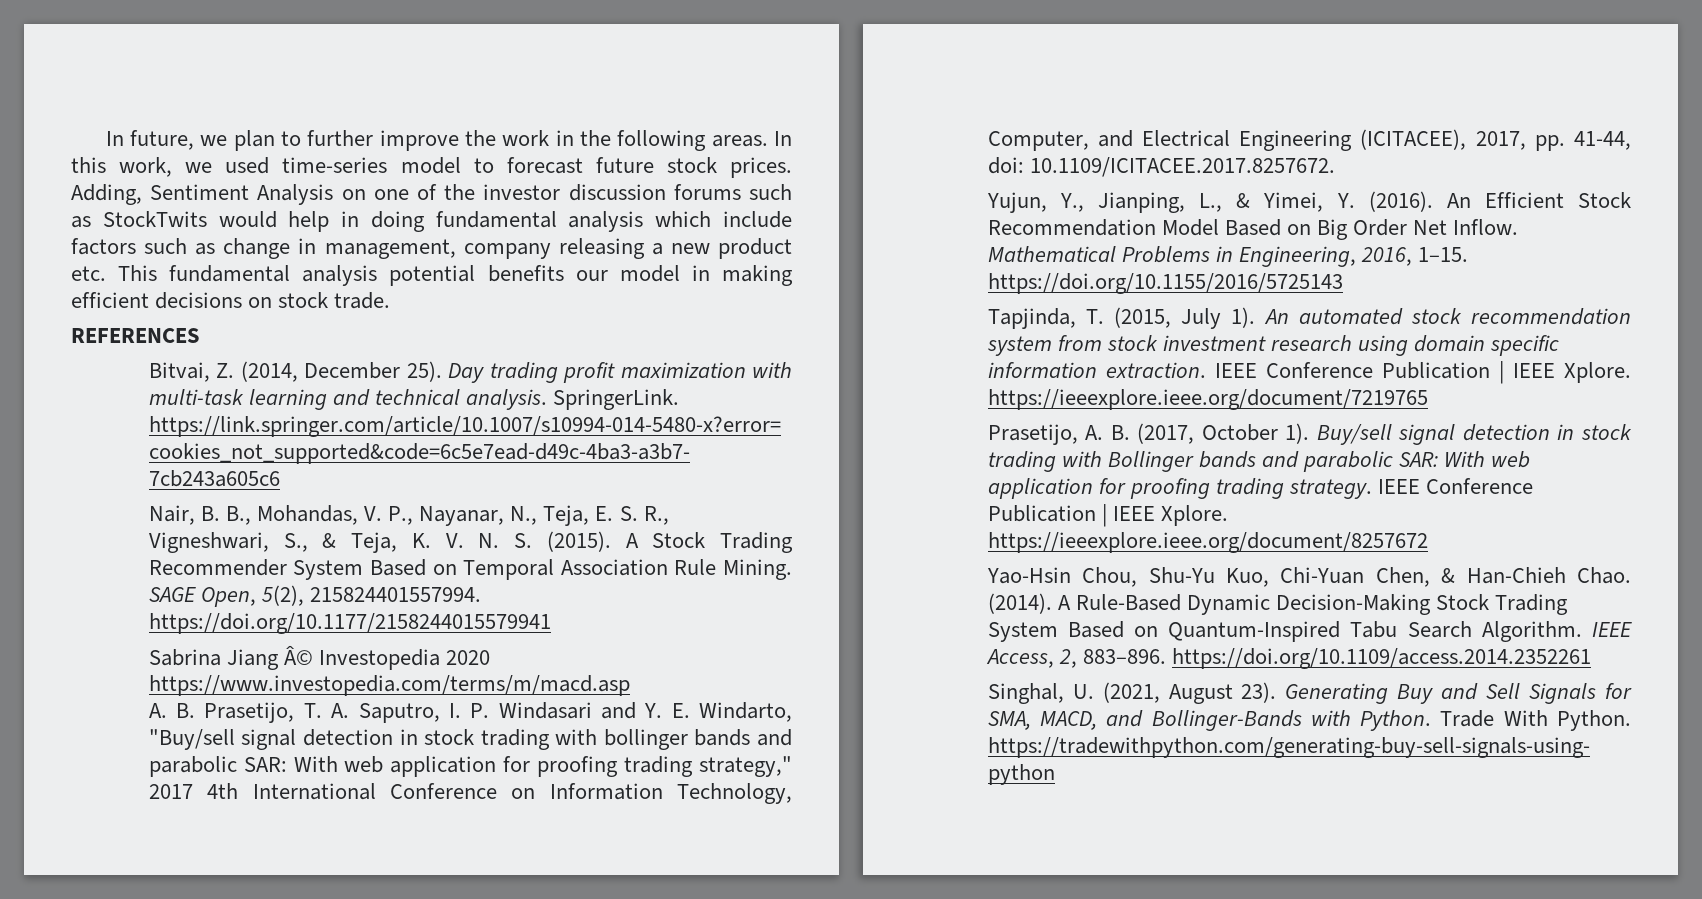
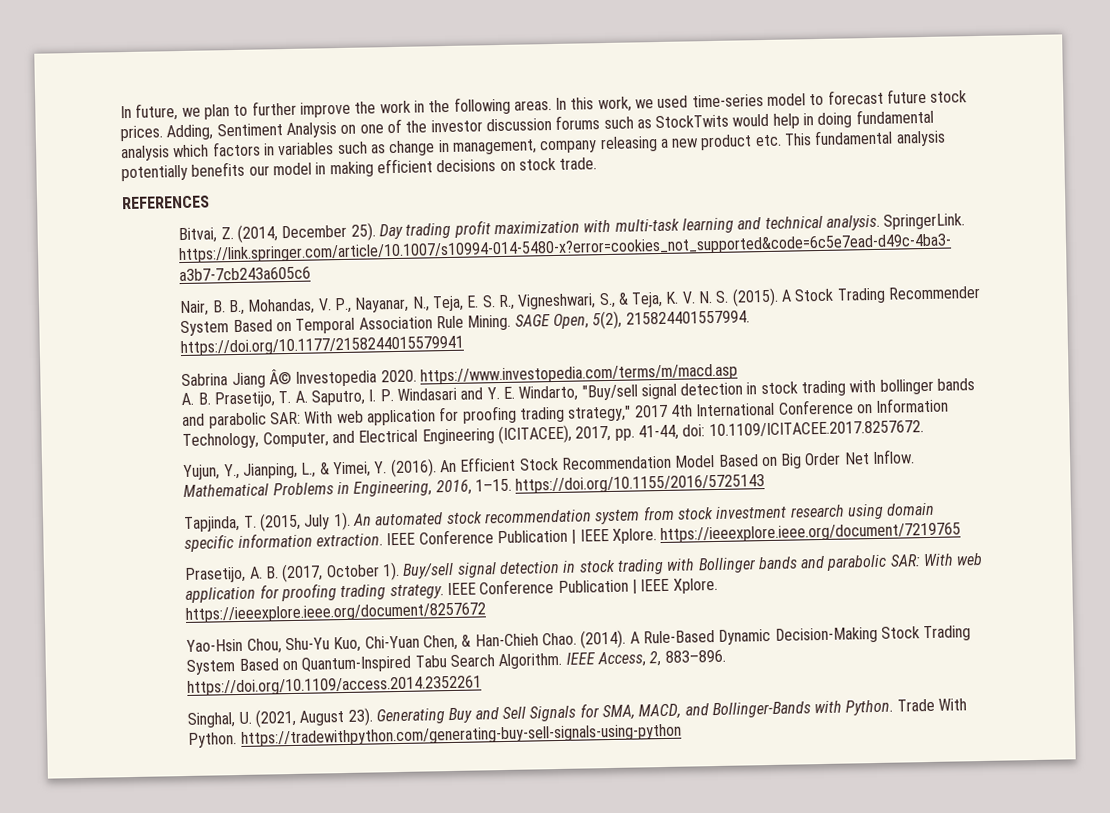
[723,211,792,228] [71,238,136,255] include factors -> [211,141,335,157] factors in variables
[389,265,476,286] potential -> [121,164,188,182] potentially
[446,650,491,665] 2020 -> [380,369,417,383] 2020.

